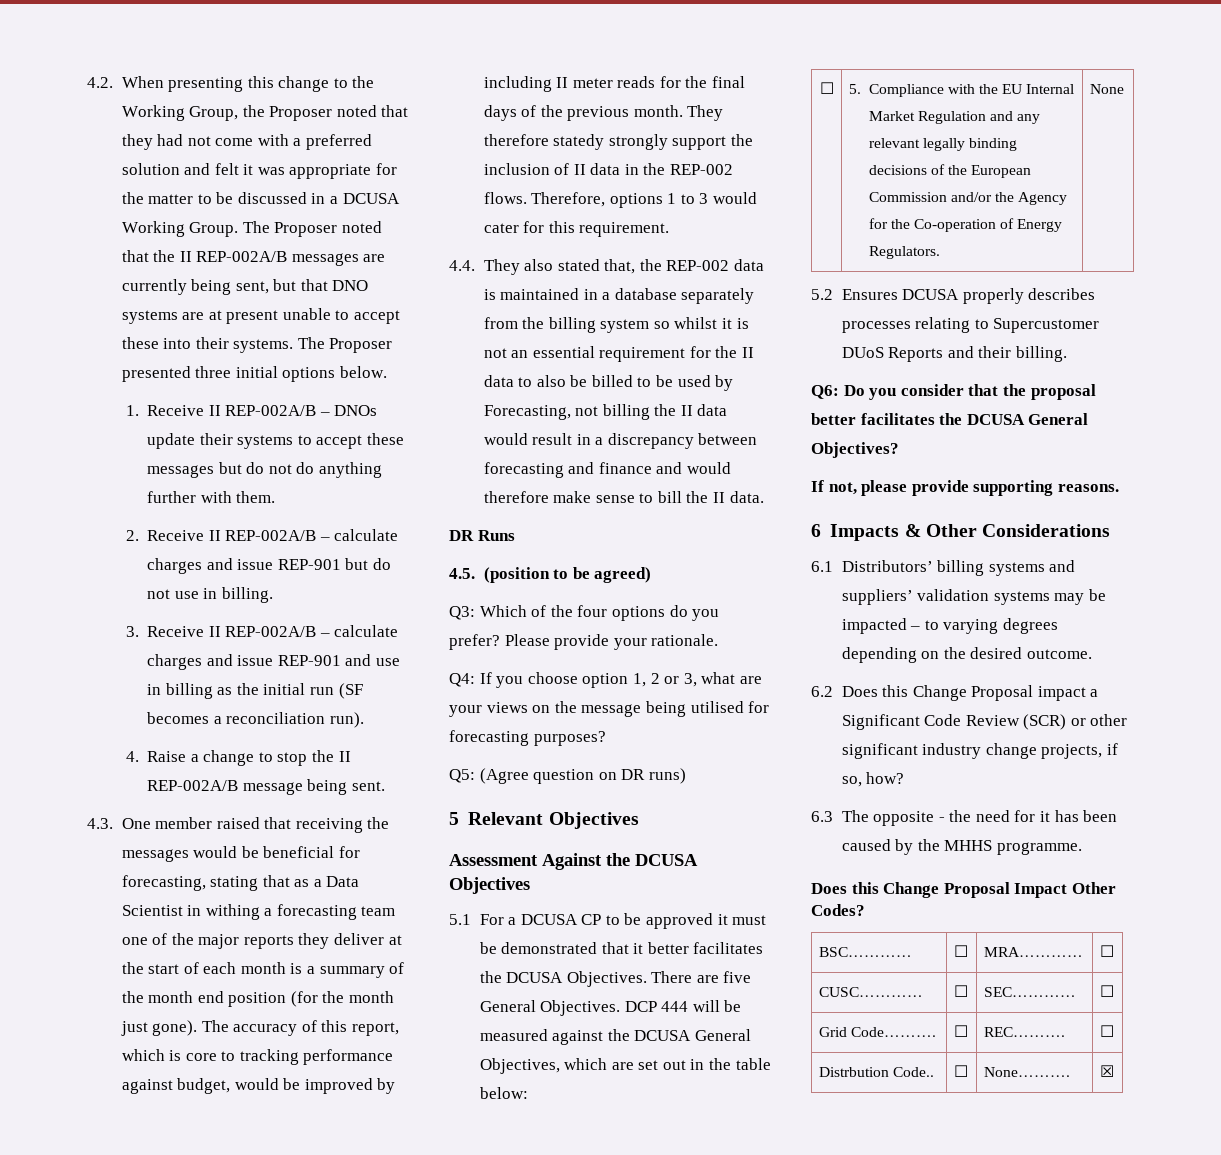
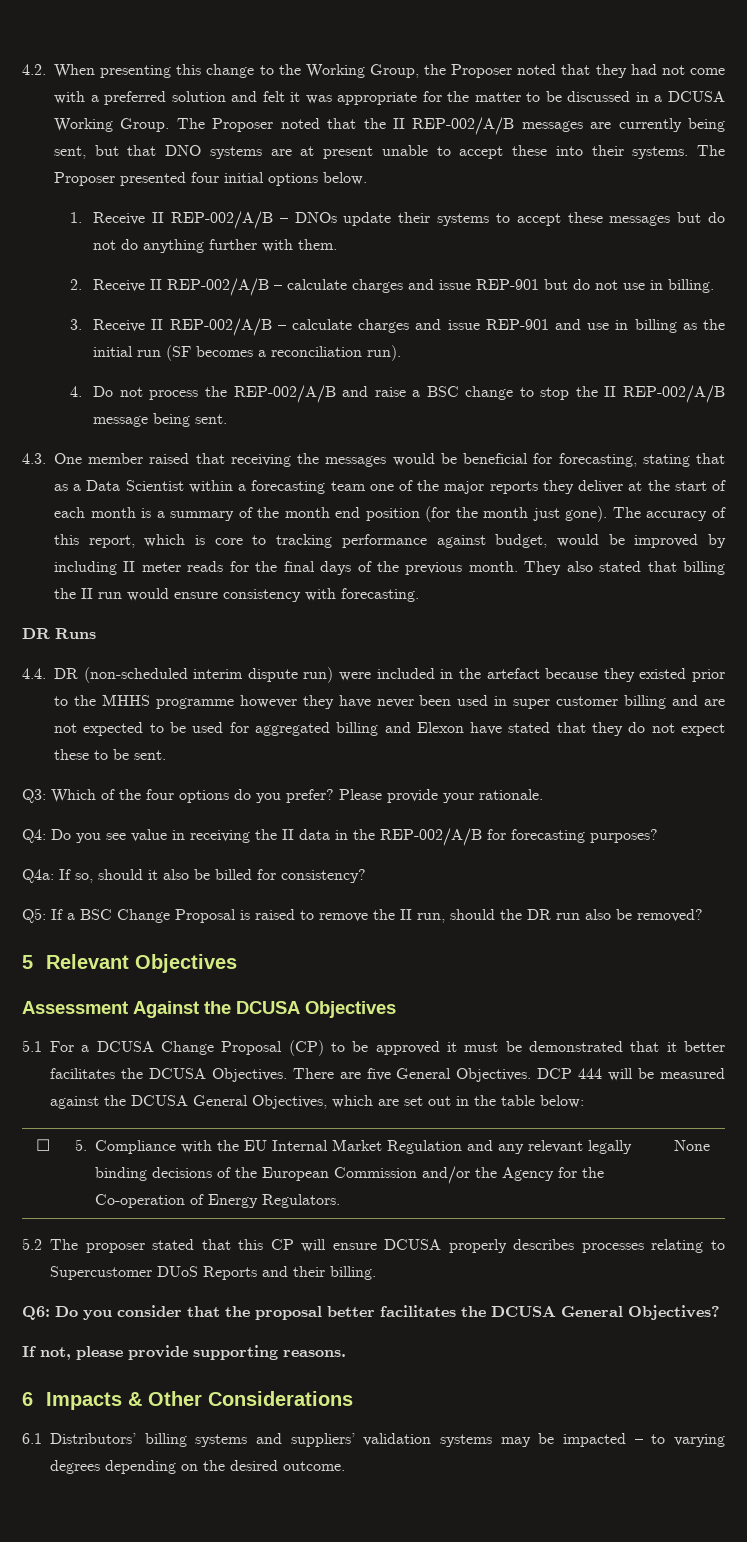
[196,251,288,262] REP-002A/B -> [412,117,515,135] REP-002/A/B
[195,366,232,378] three -> [191,172,219,183] four
[225,405,317,416] REP-002A/B -> [170,211,273,229] REP-002/A/B
[225,530,317,541] REP-002A/B -> [167,278,270,296] REP-002/A/B
[225,626,317,637] REP-002A/B -> [169,318,272,336] REP-002/A/B
[147,751,199,762] Raise a -> [93,385,459,403] Do not process the REP-002/A/B and raise a BSC
[147,780,239,791] REP-002A/B -> [622,385,725,403] REP-002/A/B
[187,904,260,920] in withing -> [188,480,233,493] within
[483,134,753,150] [483,163,734,175] [483,192,758,208] [483,221,670,237] [449,259,765,275] [483,288,755,304] [483,317,749,333] [483,346,755,362] [483,375,734,391] [483,404,728,420] [483,433,758,449] [483,462,731,478] [483,491,764,503] [449,530,515,541] [449,567,652,583] therefore statedy strongly support the inclusion of II data in the REP-002 flows. Therefore, options 1 to 3 would cater for this requirement. // 4.4. They also stated that, the REP-002 data is maintained in a database separately from the billing system so whilst it is not an essential requirement for the II data to also be billed to be used by Forecasting, not billing the II data would result in a discrepancy between forecasting and finance and would therefore make sense to bill the II data. // DR Runs // 4.5. (position to be agreed) -> [566,561,725,575] [54,588,419,602] [22,628,96,639] [22,667,726,683] [54,694,725,709] [54,722,725,736] [54,749,166,760] also stated that billing the II run would ensure consistency with forecasting. // DR Runs // 4.4. DR (non-scheduled interim dispute run) were included in the artefact because they existed prior to the MHHS programme however they have never been used in super customer billing and are not expected to be used for aggregated billing and Elexon have stated that they do not expect these to be sent.
[479,672,762,688] [449,701,770,717] [449,730,606,746] [449,768,686,784] If you choose option 1, 2 or 3, what are your views on the message being utilised for forecasting purposes? // Q5: (Agree question on DR runs) -> [51,828,658,846] [22,869,366,883] [22,908,703,923] Do you see value in receiving the II data in the REP-002/A/B for forecasting purposes? // Q4a: If so, should it also be billed for consistency? // Q5: If a BSC Change Proposal is raised to remove the II run, should the DR run also be removed?
[581,914,602,925] CP -> [161,1040,324,1056] Change Proposal (CP)
[841,289,898,300] Ensures -> [50,1239,377,1253] The proposer stated that this CP will ensure
[811,685,1099,701] [841,714,1128,730] [841,743,1118,759] [841,772,905,787] [811,810,1118,826] [841,839,1082,855] [811,882,1116,898] [811,904,865,916] [818,947,912,957] [953,945,968,957] [983,947,1083,957] [1099,945,1114,957] [818,987,923,997] [953,985,968,997] [983,987,1076,997] [1099,985,1114,997] [818,1027,936,1037] [953,1025,968,1037] [983,1027,1065,1037] [1099,1025,1114,1037] [818,1067,934,1077] [953,1065,968,1077] [983,1067,1070,1077] [1099,1065,1114,1077] // 6.2 Does this Change Proposal impact a Significant Code Review (SCR) or other significant industry change projects, if so, how? // 6.3 The opposite - the need for it has been caused by the MHHS programme. // Does this Change Proposal Impact Other Codes? // BSC………… | ☐ | MRA………… | ☐ // CUSC………… | ☐ | SEC………… | ☐ // Grid Code………. | ☐ | REC………. | ☐ // Distrbution Code.. | ☐ | None………. | ☒ -> (345, 1466) none

